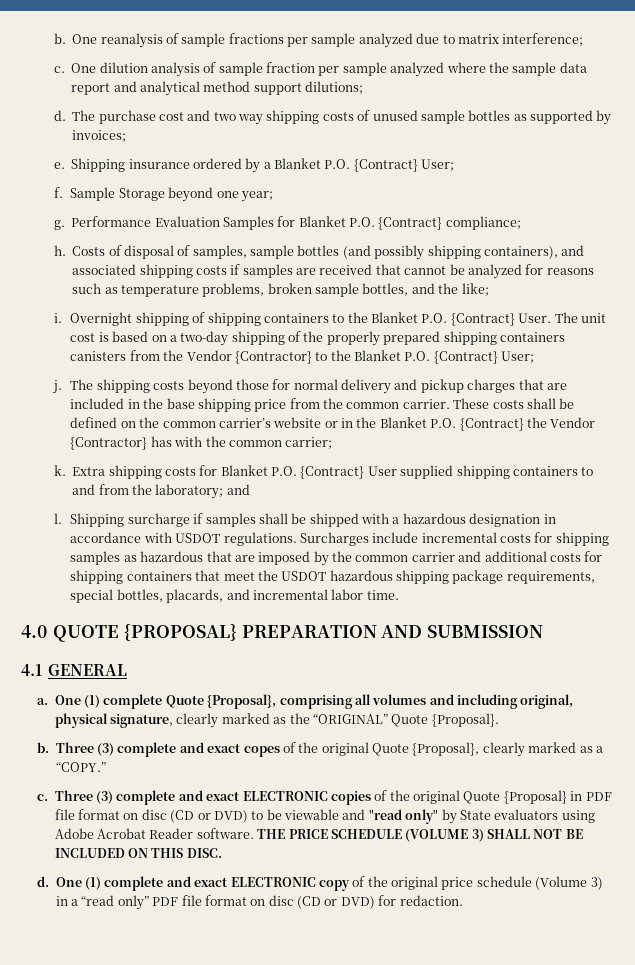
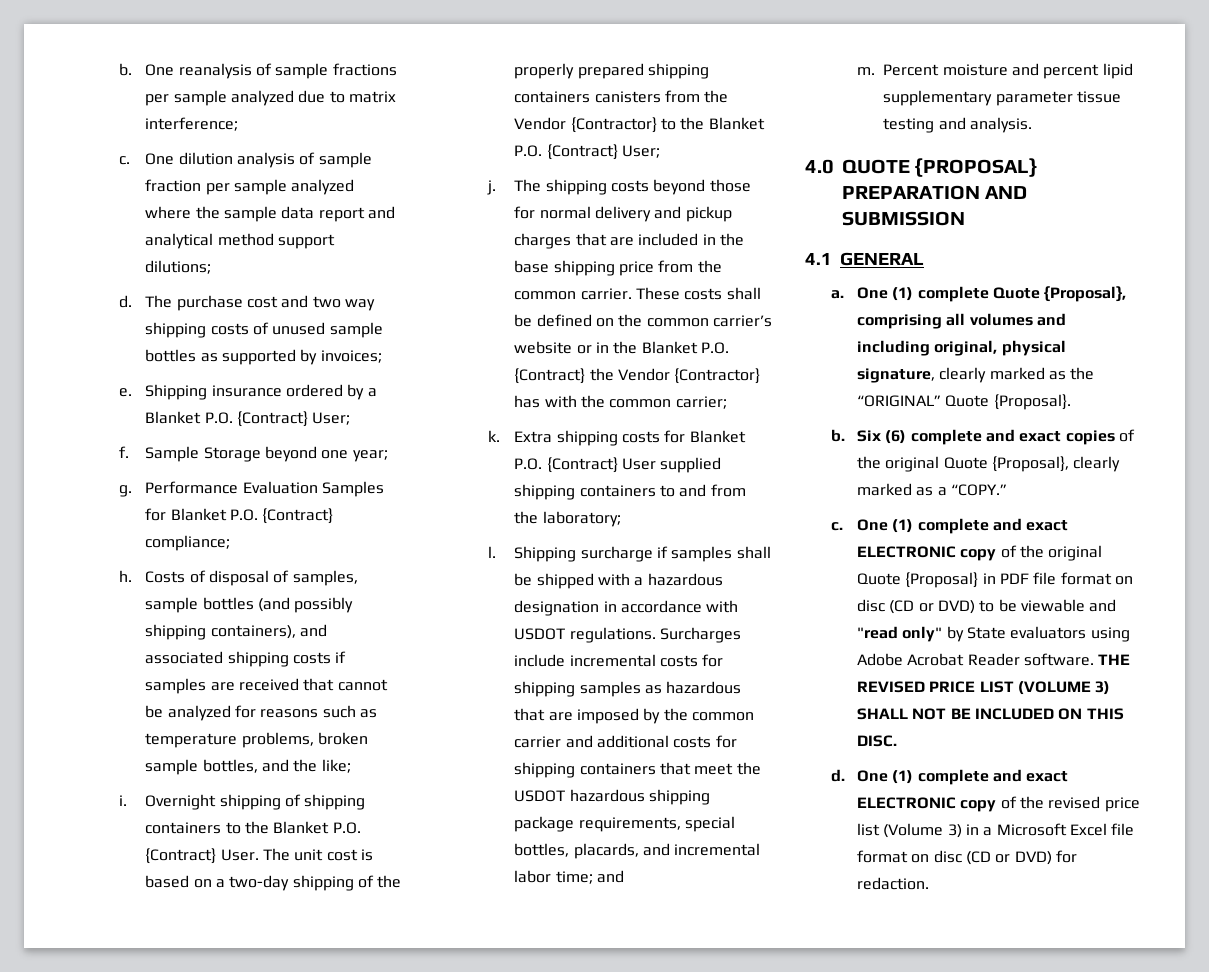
[226,484,250,495] and -> (621, 519) none
[366,590,399,600] time. -> [555,870,624,884] [857,63,1133,79] [883,90,1121,106] [883,117,1032,133] time; and // m. Percent moisture and percent lipid supplementary parameter tissue testing and analysis.
[55,742,280,757] Three (3) complete and exact copes -> [857,429,1115,445] Six (6) complete and exact copies
[54,790,371,805] Three (3) complete and exact ELECTRONIC copies -> [857,518,1069,534] [857,546,997,561] One (1) complete and exact ELECTRONIC copy
[288,829,402,839] PRICE SCHEDULE -> [857,681,1014,693] REVISED PRICE LIST
[391,876,532,890] original price schedule -> [1048,796,1140,812] [857,823,881,836] revised price list
[81,895,179,910] “read only” PDF -> [996,823,1108,836] Microsoft Excel

